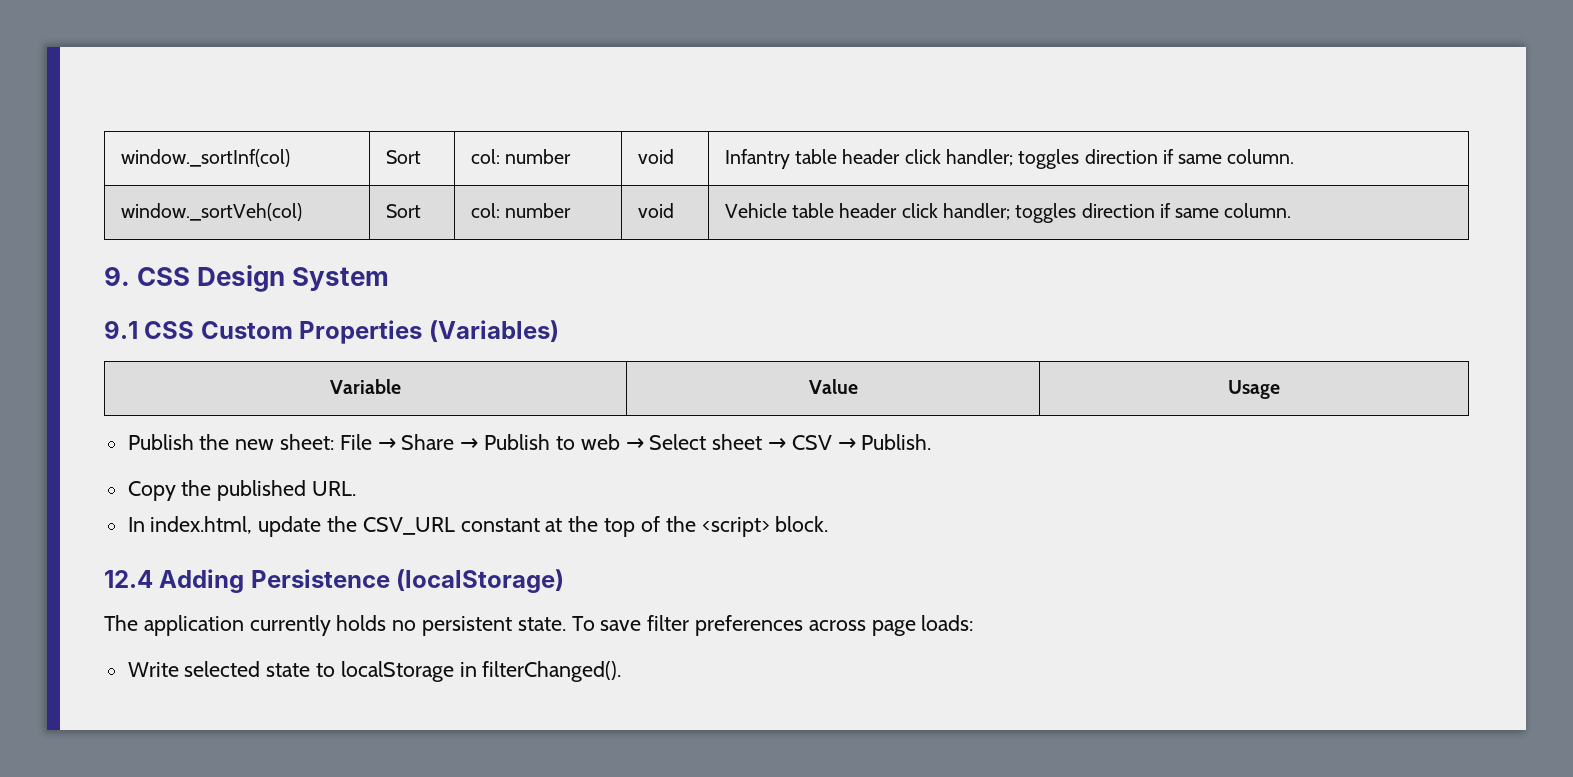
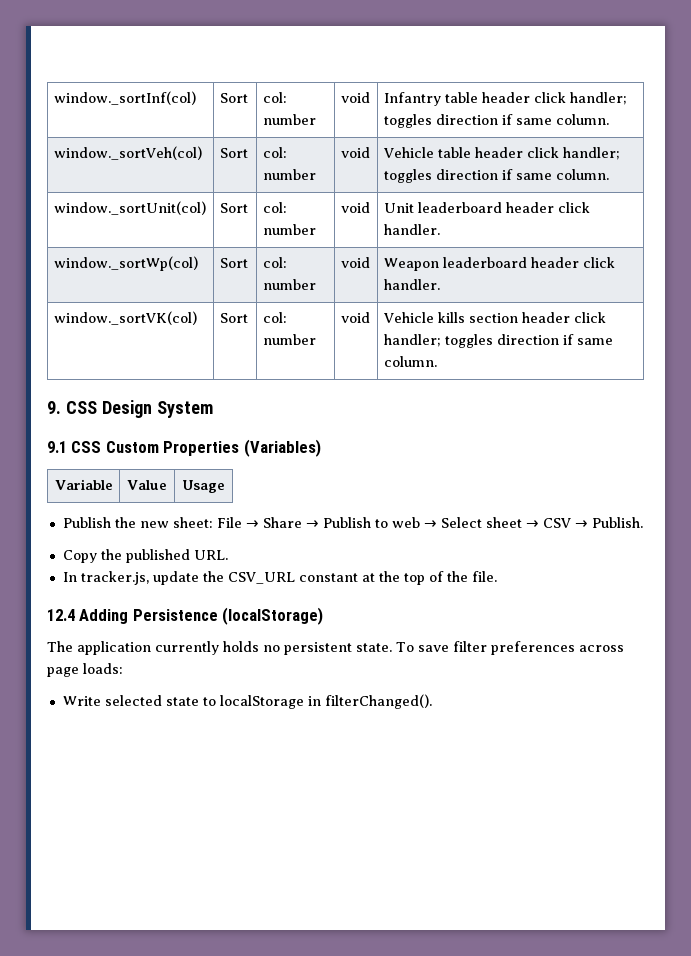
(1292, 210) none -> [53,201,206,215] [219,203,248,213] [262,202,287,213] [262,224,316,235] [340,202,370,213] [383,202,590,213] [383,224,440,235] [53,256,198,271] [219,258,248,268] [262,257,287,268] [262,279,316,290] [340,257,370,268] [383,257,615,271] [383,279,440,290] [53,311,197,325] [219,313,248,323] [262,312,287,323] [262,334,316,345] [340,312,370,323] [382,312,606,323] [383,334,613,348] [383,356,437,367] // window._sortUnit(col) | Sort | col: number | void | Unit leaderboard header click handler. // window._sortWp(col) | Sort | col: number | void | Weapon leaderboard header click handler. // window._sortVK(col) | Sort | col: number | void | Vehicle kills section header click handler; toggles direction if same column.
[150,516,253,534] index.html, -> [80,571,149,585] tracker.js,
[701,516,829,537] <script> block. -> [471,571,497,582] file.

